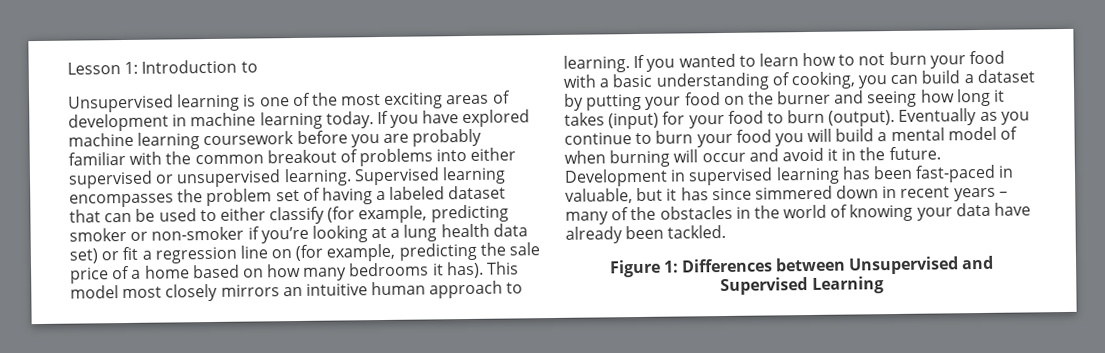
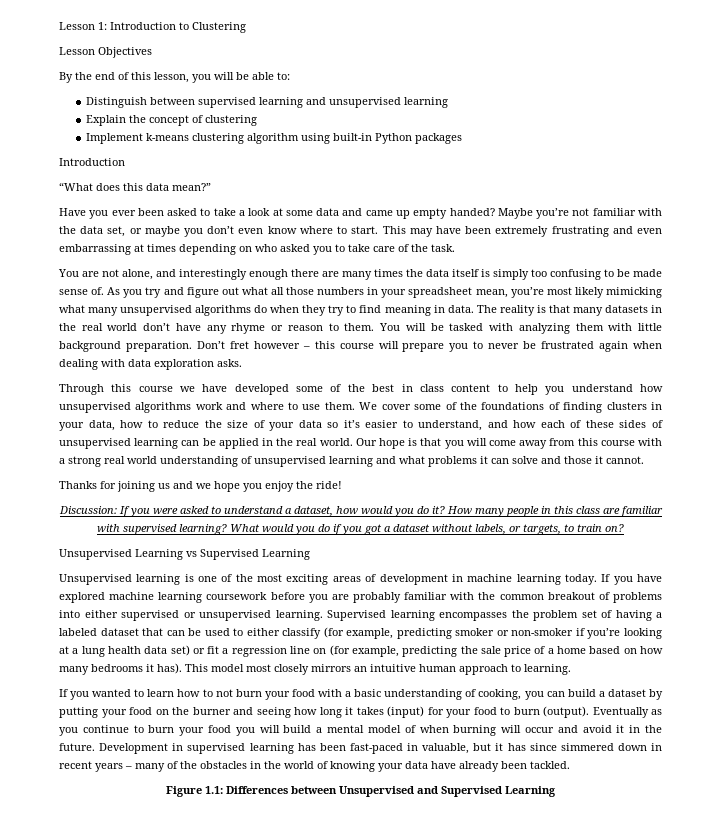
(258, 67) none -> [192,22,246,33] [59,47,152,58] [59,72,290,83] [86,97,449,108] [86,115,258,126] [86,133,463,144] [59,158,125,166] [59,182,211,191] [59,208,662,219] [59,226,663,237] [59,244,455,255] [58,269,662,280] [59,287,662,298] [59,305,662,316] [59,323,662,334] [59,341,662,352] [59,359,242,370] [59,384,664,395] [59,402,663,413] [59,420,663,431] [59,438,662,449] [59,456,644,467] [59,481,342,492] [58,506,663,517] [97,524,624,535] [59,549,310,560] Clustering // Lesson Objectives // By the end of this lesson, you will be able to: // Distinguish between supervised learning and unsupervised learning // Explain the concept of clustering // Implement k-means clustering algorithm using built-in Python packages // Introduction // “What does this data mean?” // Have you ever been asked to take a look at some data and came up empty handed? Maybe you’re not familiar with the data set, or maybe you don’t even know where to start. This may have been extremely frustrating and even embarrassing at times depending on who asked you to take care of the task. // You are not alone, and interestingly enough there are many times the data itself is simply too confusing to be made sense of. As you try and figure out what all those numbers in your spreadsheet mean, you’re most likely mimicking what many unsupervised algorithms do when they try to find meaning in data. The reality is that many datasets in the real world don’t have any rhyme or reason to them. You will be tasked with analyzing them with little background preparation. Don’t fret however – this course will prepare you to never be frustrated again when dealing with data exploration asks. // Through this course we have developed some of the best in class content to help you understand how unsupervised algorithms work and where to use them. We cover some of the foundations of finding clusters in your data, how to reduce the size of your data so it’s easier to understand, and how each of these sides of unsupervised learning can be applied in the real world. Our hope is that you will come away from this course with a strong real world understanding of unsupervised learning and what problems it can solve and those it cannot. // Thanks for joining us and we hope you enjoy the ride! // Discussion: If you were asked to understand a dataset, how would you do it? How many people in this class are familiar with supervised learning? What would you do if you got a dataset without labels, or targets, to train on? // Unsupervised Learning vs Supervised Learning
(630, 64) none -> (571, 669) //
[662,260,679,273] 1: -> [205,786,223,794] 1.1:

